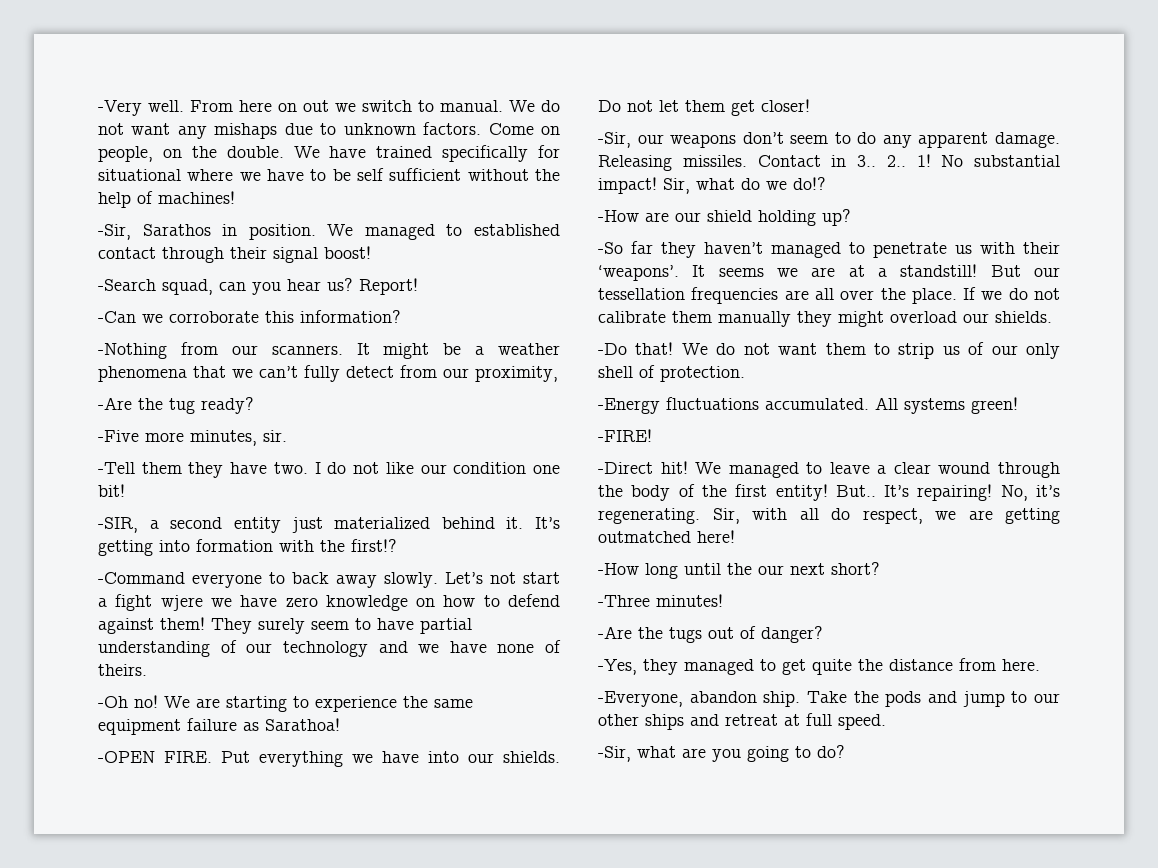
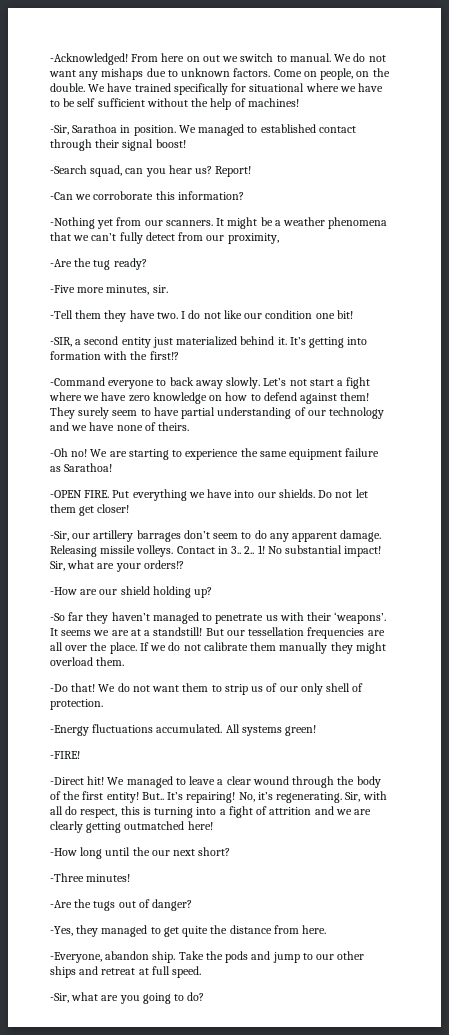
[98,100,184,116] -Very well. -> [50,53,128,65] -Acknowledged!
[142,224,211,236] Sarathos -> [72,124,118,133] Sarathoa
(167, 351) none -> [97,219,114,229] yet
[160,595,203,611] wjere -> [49,392,82,401] where
[670,134,737,148] weapons -> [93,530,181,542] artillery barrages
[682,155,747,167] missiles. -> [100,545,174,557] missile volleys.
[741,177,826,190] do we do!? -> [97,560,184,572] are your orders!?
[963,311,1052,323] our shields. -> [96,657,125,666] them.
[935,510,993,520] we are -> [120,806,372,818] [50,821,83,833] this is turning into a fight of attrition and we are clearly

